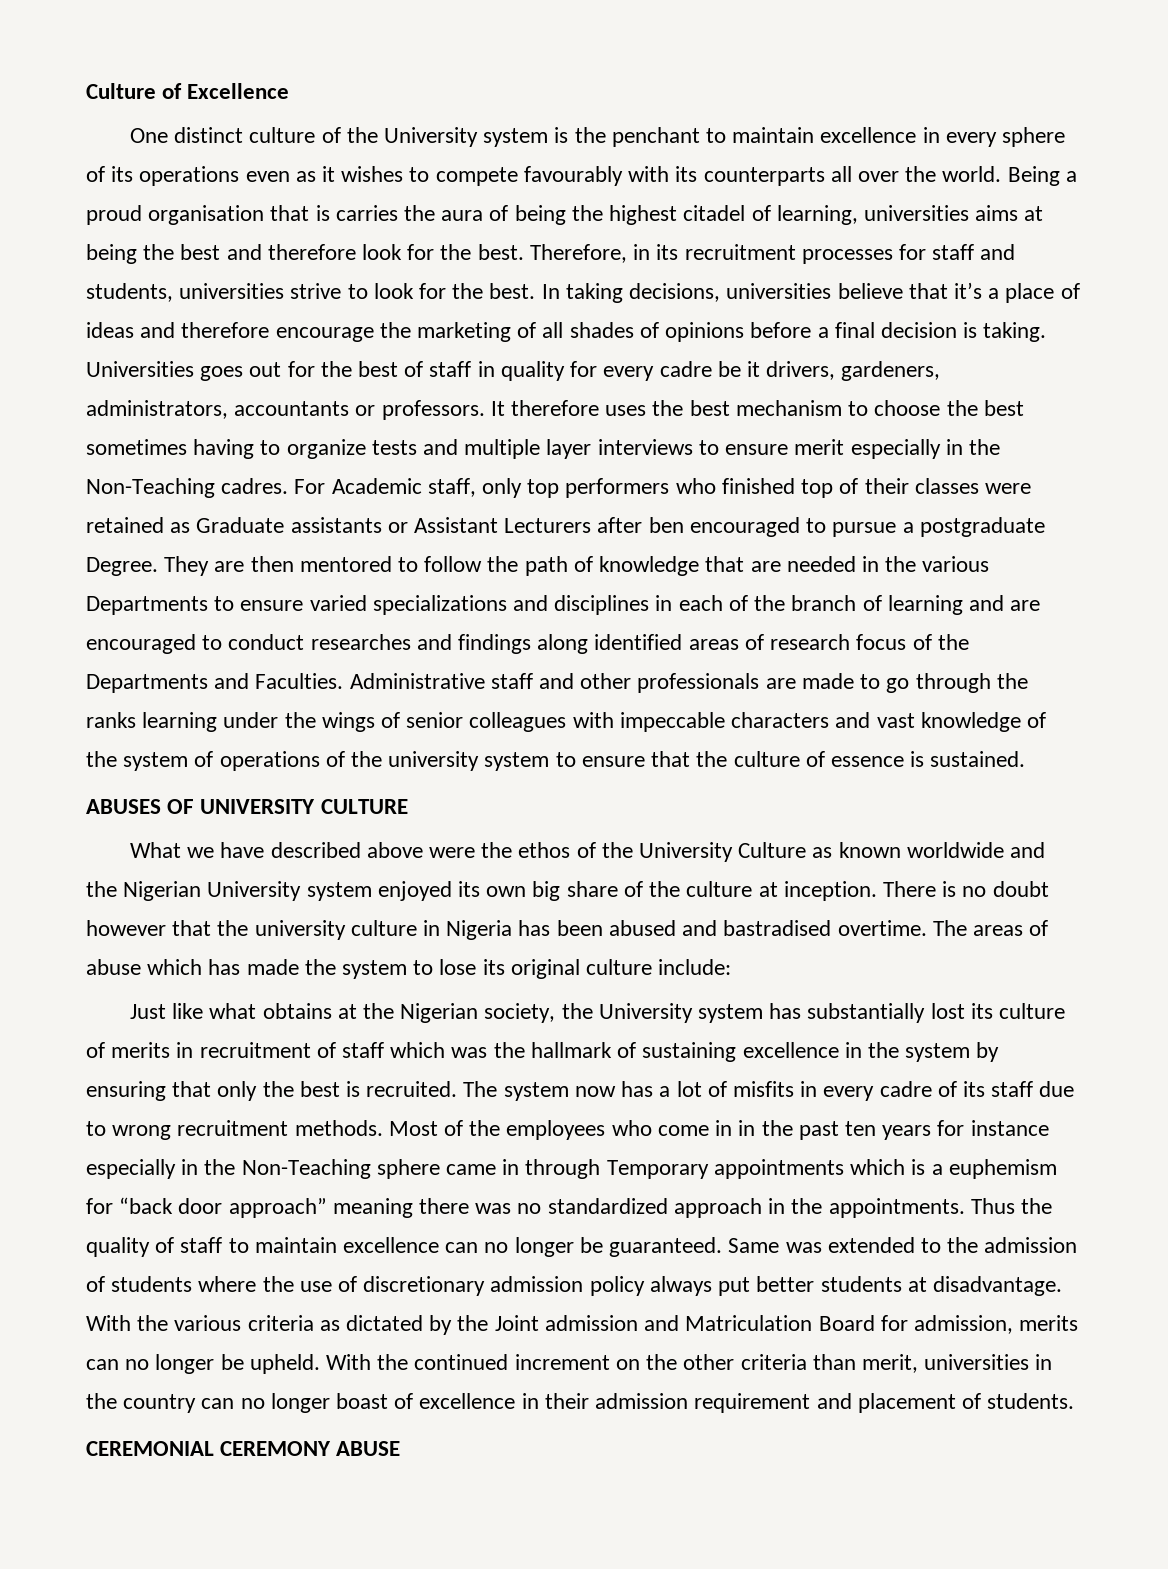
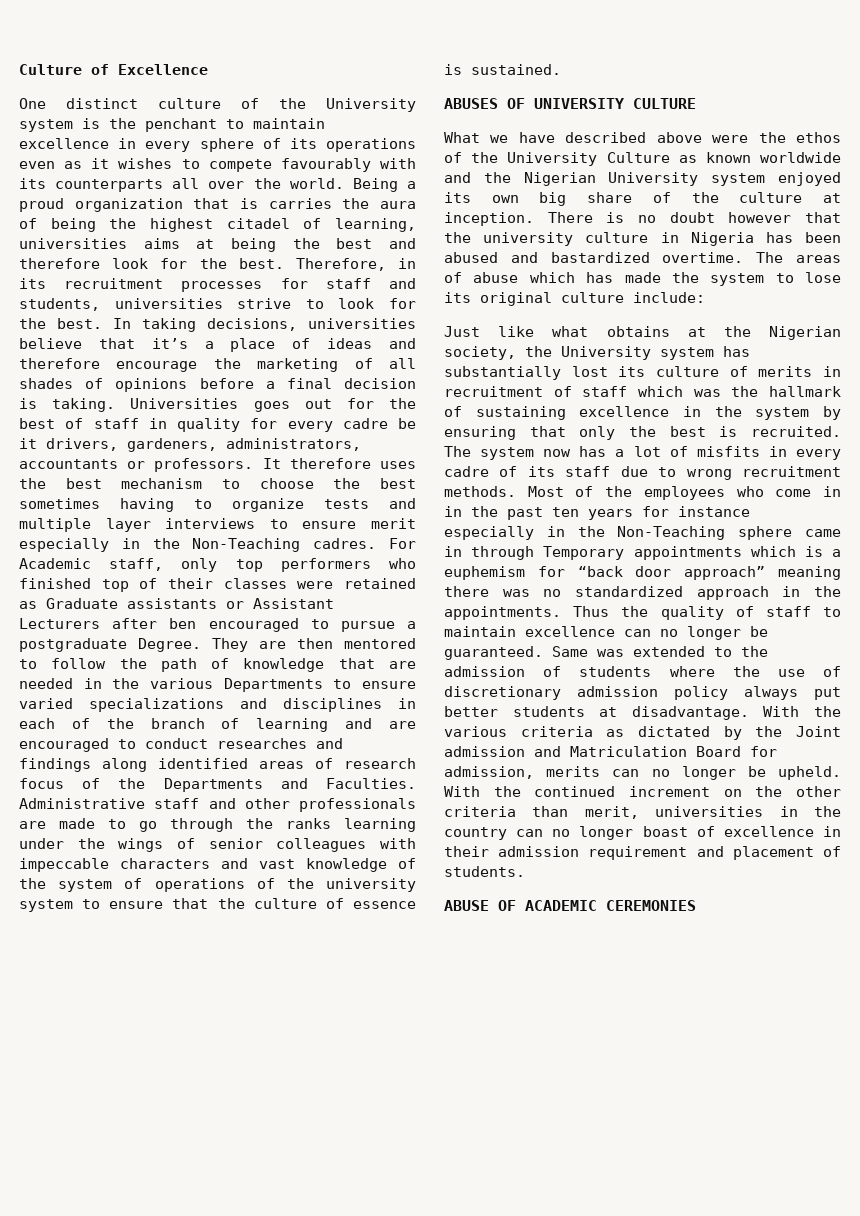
[148,205,265,225] organisation -> [74,198,183,212] organization
[723,920,832,936] bastradised -> [550,252,650,263] bastardized
[86,1441,401,1456] CEREMONIAL CEREMONY ABUSE -> [444,900,696,911] ABUSE OF ACADEMIC CEREMONIES

